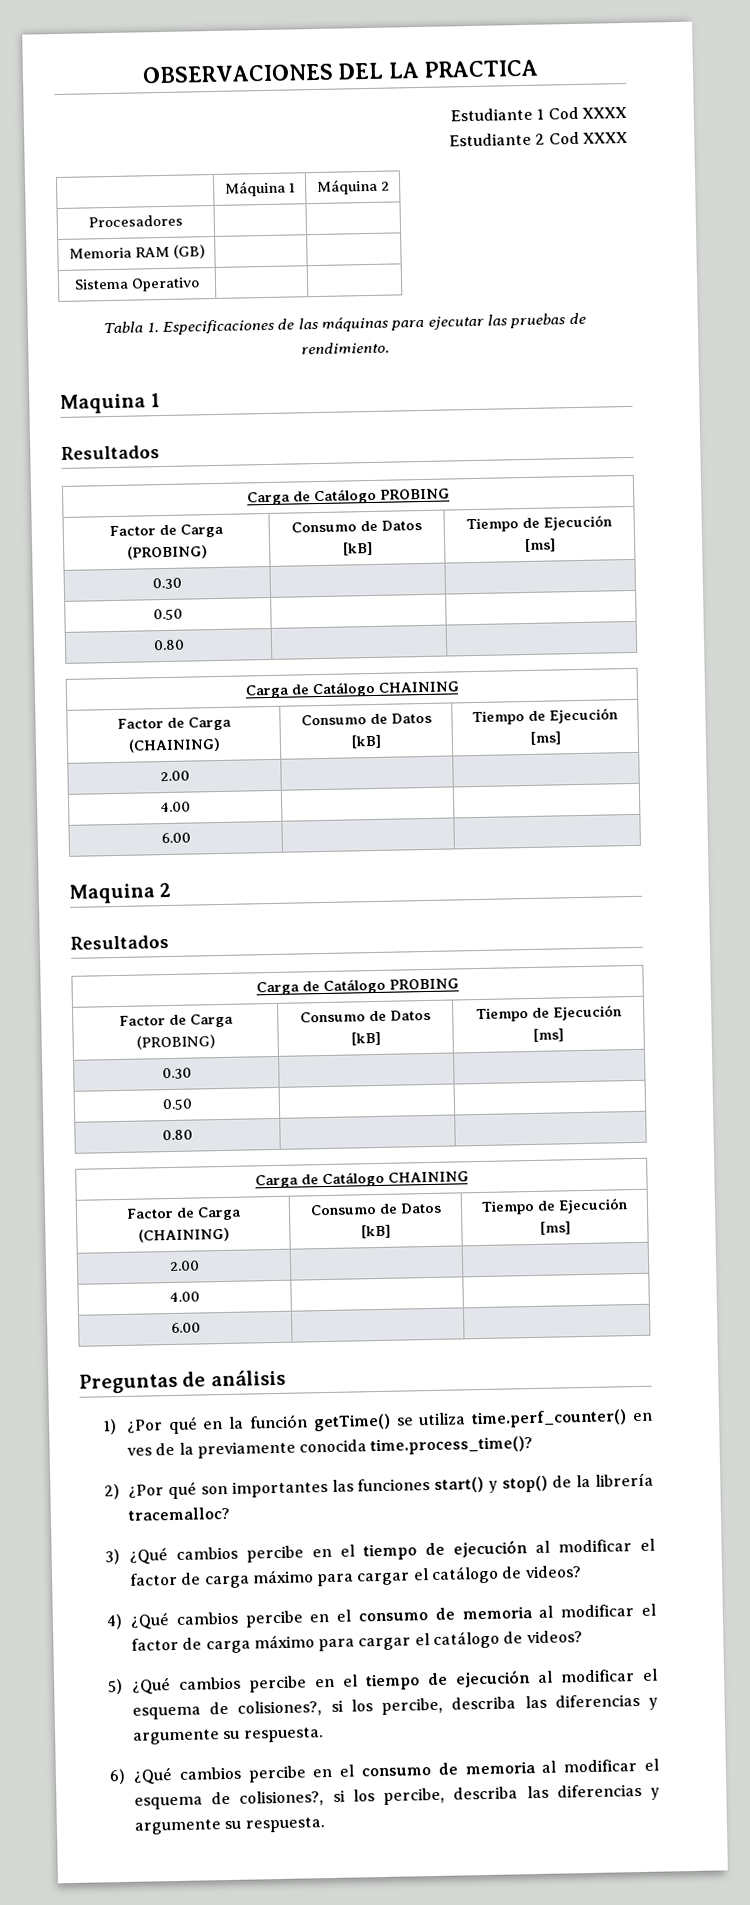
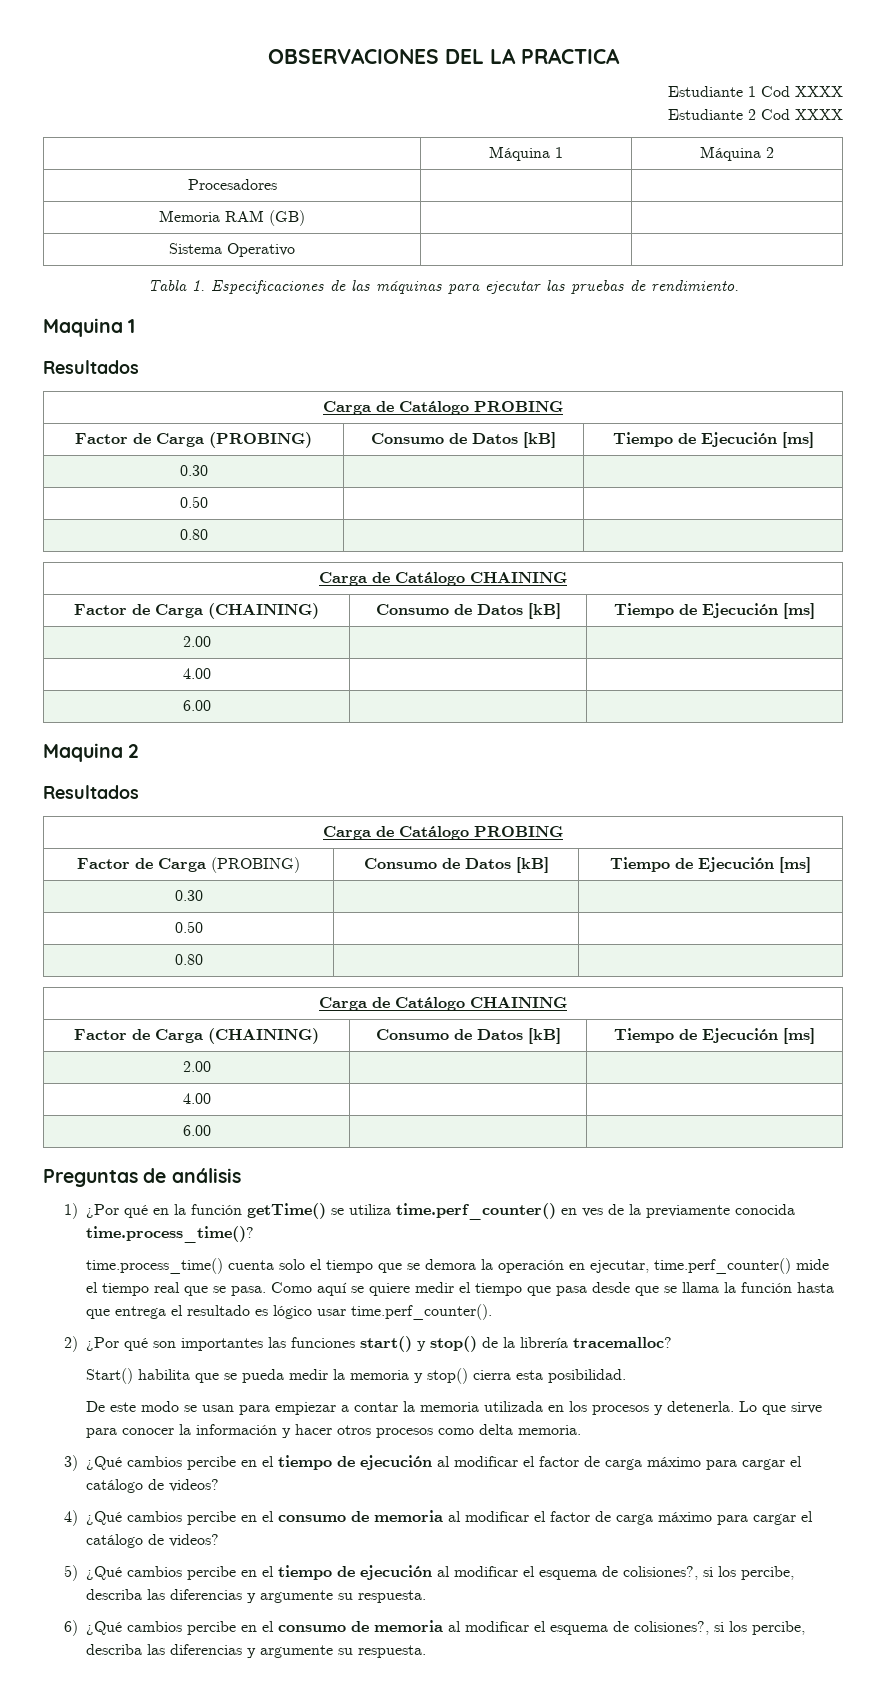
(534, 1446) none -> [85,1258,829,1274] [85,1282,834,1296] [85,1304,492,1320] // time.process_time() cuenta solo el tiempo que se demora la operación en ejecutar, time.perf_counter() mide el tiempo real que se pasa. Como aquí se quiere medir el tiempo que pasa desde que se llama la función hasta que entrega el resultado es lógico usar time.perf_counter().
(230, 1513) none -> [85,1368,626,1384] [85,1401,822,1415] [85,1424,581,1438] // Start() habilita que se pueda medir la memoria y stop() cierra esta posibilidad. // De este modo se usan para empiezar a contar la memoria utilizada en los procesos y detenerla. Lo que sirve para conocer la información y hacer otros procesos como delta memoria.

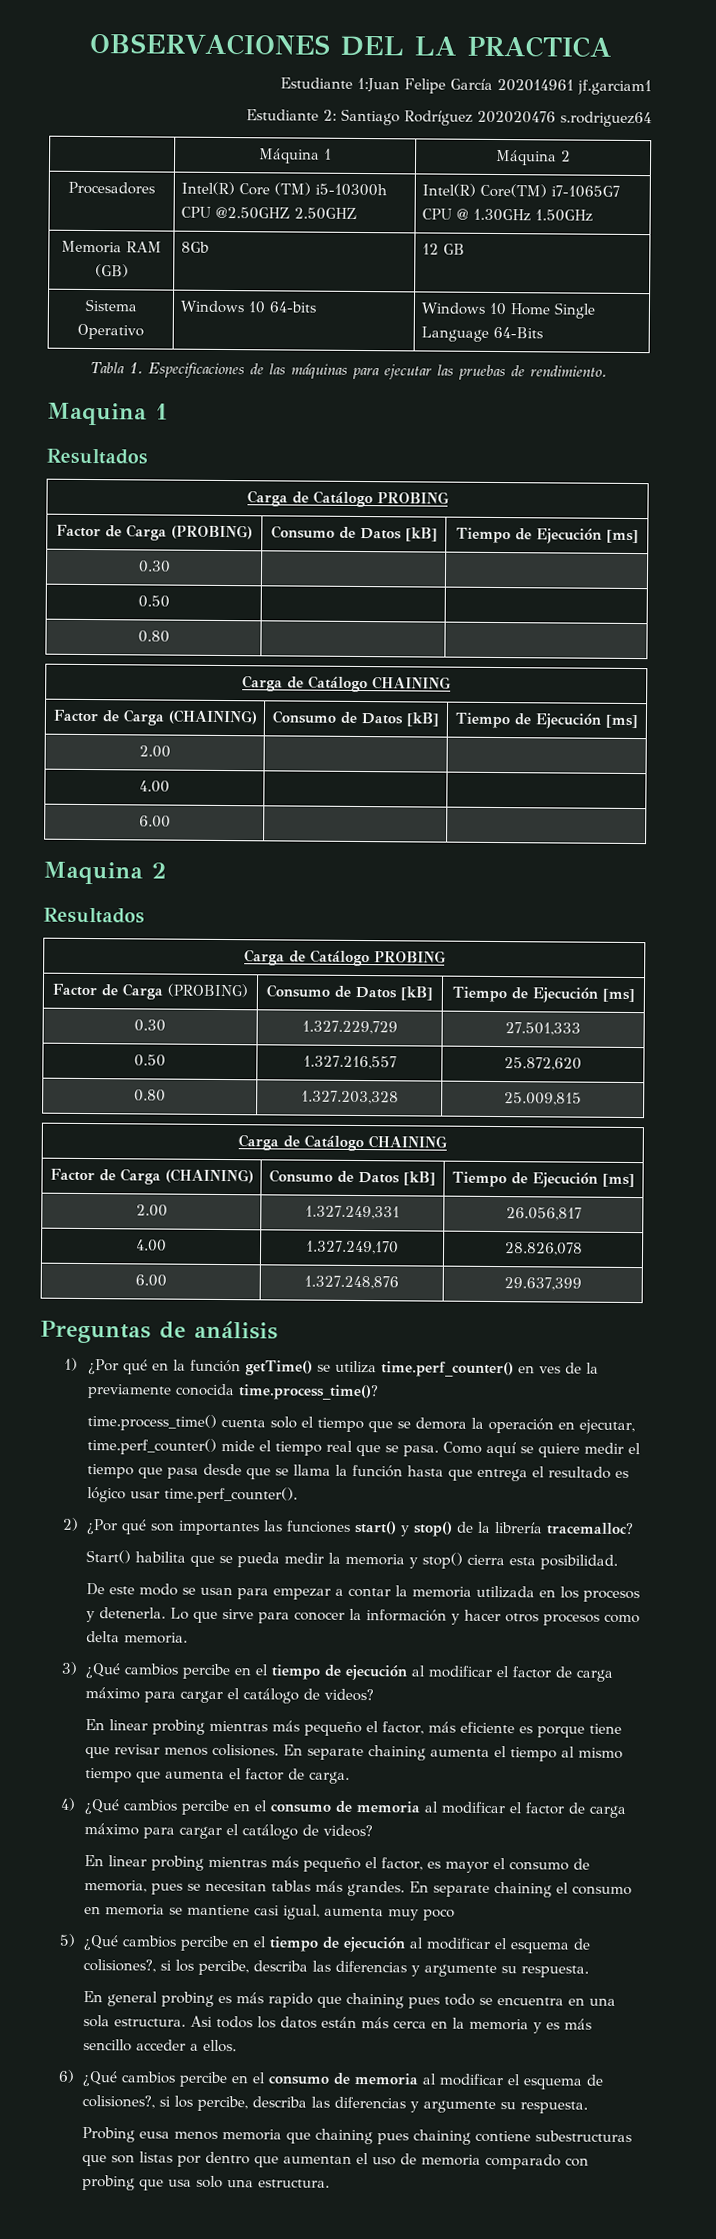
[748,86,843,97] [668,109,843,120] 1 Cod XXXX // Estudiante 2 Cod XXXX -> [357,77,652,96] [246,108,652,128] 1:Juan Felipe García 202014961 jf.garciam1 // Estudiante 2: Santiago Rodríguez 202020476 s.rodriguez64
(277, 184) | -> [180,181,387,197] [180,206,357,220] [421,183,620,198] [421,208,593,222] Intel(R) Core (TM) i5-10300h CPU @2.50GHZ 2.50GHZ | Intel(R) Core(TM) i7-1065G7 CPU @ 1.30GHz 1.50GHz
(305, 218) | -> [180,241,209,253] [421,243,465,255] 8Gb | 12 GB
(295, 250) | -> [179,300,316,314] [420,302,595,319] [420,326,543,342] Windows 10 64-bits | Windows 10 Home Single Language 64-Bits
[174,921,203,933] [174,954,203,965] | // 0.50 | | // 0.80 | | -> [301,1020,398,1035] [505,1022,581,1036] [134,1054,166,1067] [302,1055,397,1070] [504,1057,582,1071] [134,1089,166,1102] [300,1090,399,1105] [504,1092,582,1106] 1.327.229,729 | 27.501,333 // 0.50 | 1.327.216,557 | 25.872,620 // 0.80 | 1.327.203,328 | 25.009,815
[182,1093,211,1104] [182,1125,211,1136] | // 4.00 | | // 6.00 | | -> [305,1205,400,1220] [505,1207,582,1221] [136,1239,167,1252] [306,1240,399,1255] [504,1242,583,1256] [134,1274,167,1287] [304,1275,399,1290] [503,1277,582,1291] 1.327.249,331 | 26.056,817 // 4.00 | 1.327.249,170 | 28.826,078 // 6.00 | 1.327.248,876 | 29.637,399
[274,1402,336,1415] empiezar -> [273,1588,332,1600] empezar
(220, 1485) none -> [85,1719,623,1738] [85,1743,624,1762] [85,1768,351,1784] // En linear probing mientras más pequeño el factor, más eficiente es porque tiene que revisar menos colisiones. En separate chaining aumenta el tiempo al mismo tiempo que aumenta el factor de carga.
(220, 1540) none -> [84,1855,591,1873] [84,1880,633,1898] [84,1904,456,1921] // En linear probing mientras más pequeño el factor, es mayor el consumo de memoria, pues se necesitan tablas más grandes. En separate chaining el consumo en memoria se mantiene casi igual, aumenta muy poco
(427, 1596) none -> [83,1991,617,2009] [83,2015,593,2034] [83,2039,238,2053] // En general probing es más rapido que chaining pues todo se encuentra en una sola estructura. Asi todos los datos están más cerca en la memoria y es más sencillo acceder a ellos.
(427, 1651) none -> [82,2127,633,2145] [82,2151,590,2170] [82,2175,331,2191] // Probing eusa menos memoria que chaining pues chaining contiene subestructuras que son listas por dentro que aumentan el uso de memoria comparado con probing que usa solo una estructura.

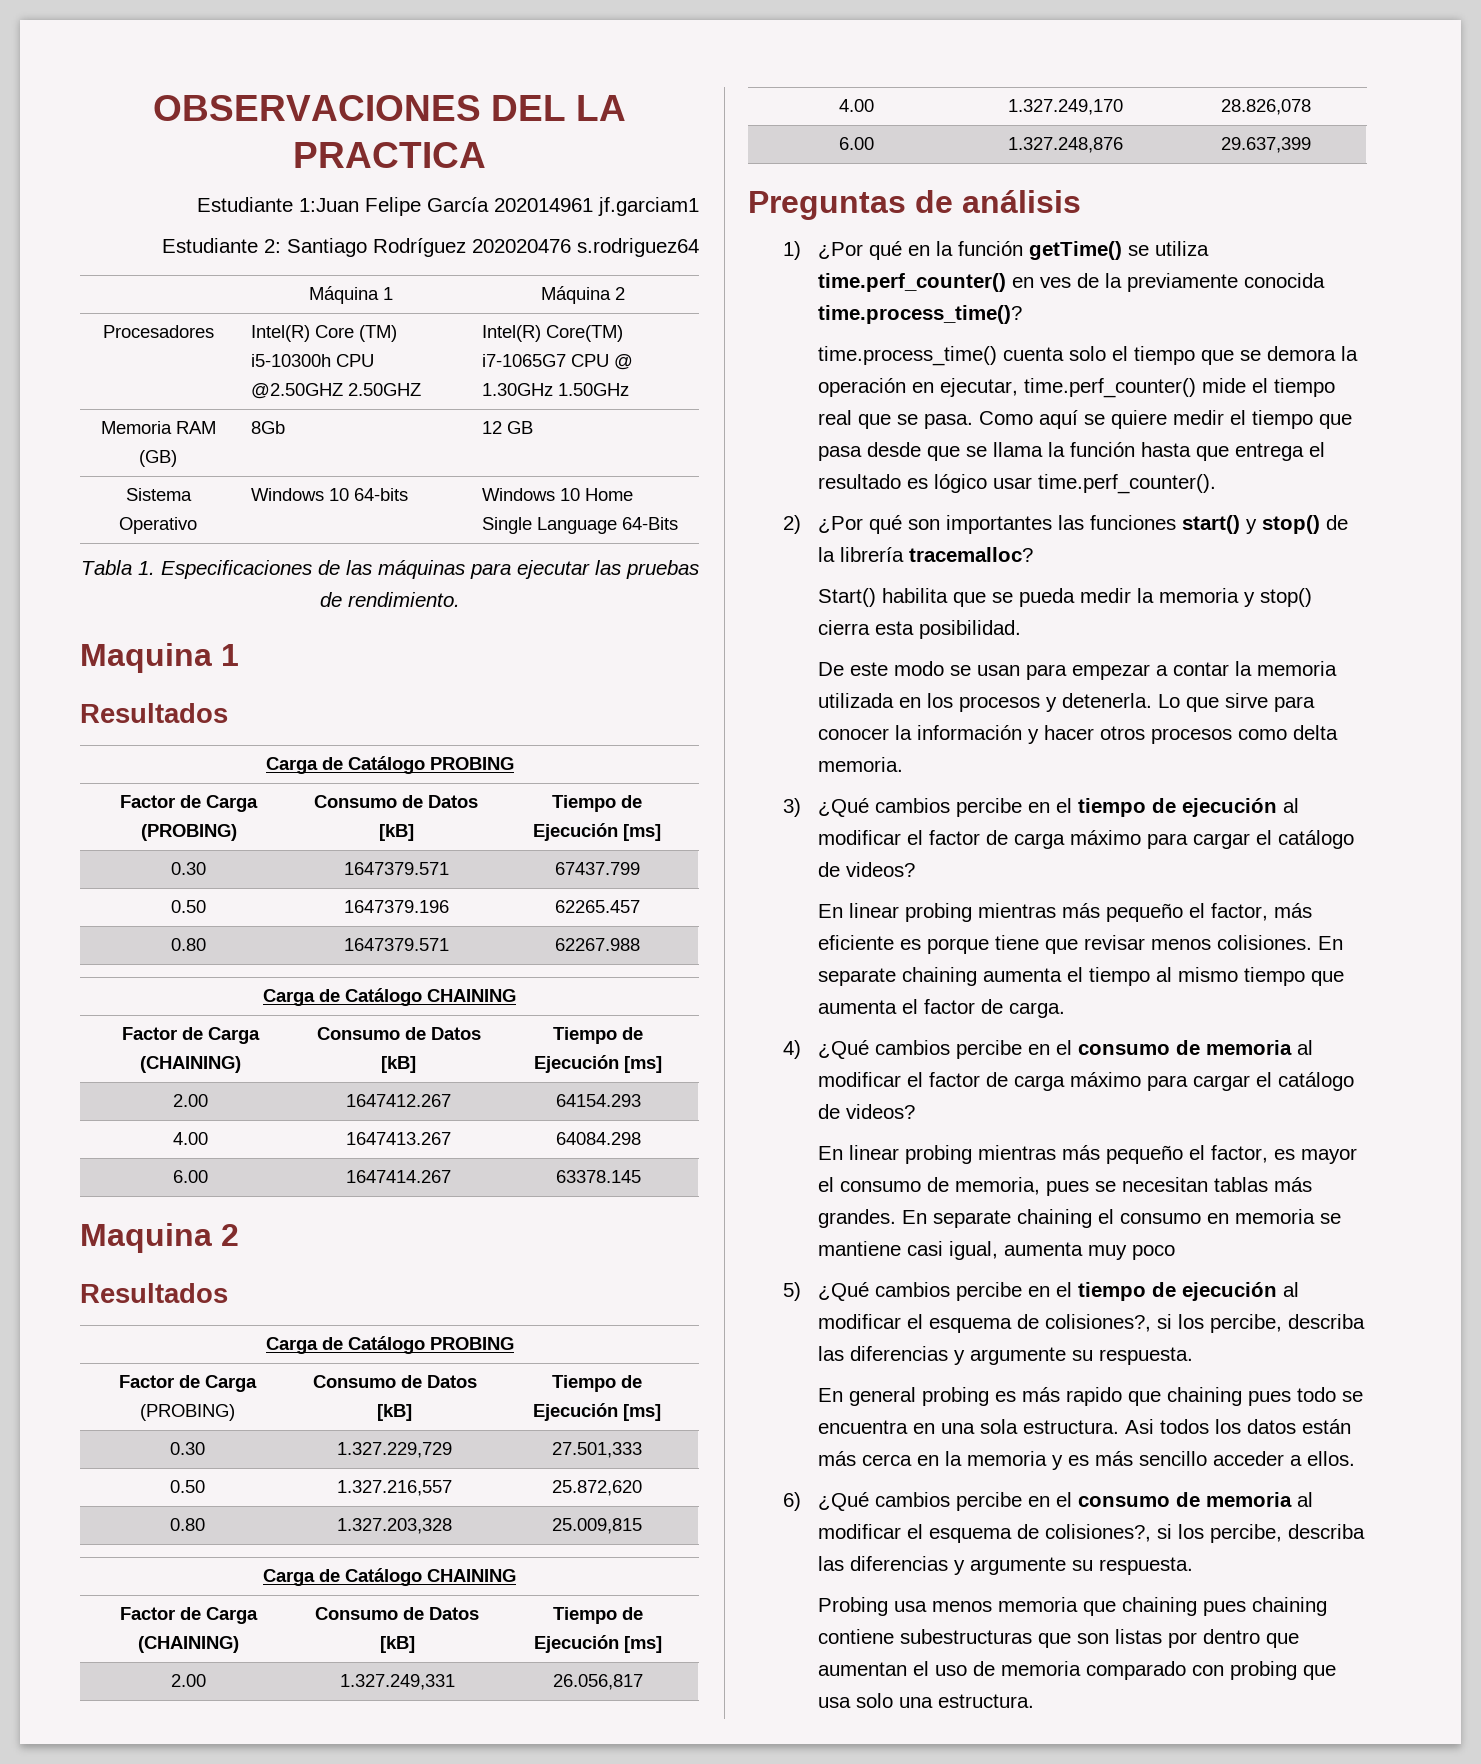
[137,595,170,608] [137,630,170,643] | // 0.50 | | // 0.80 | | -> [343,862,449,875] [554,862,640,875] [171,900,206,913] [343,900,449,913] [554,900,640,913] [171,938,206,951] [343,938,449,951] [554,938,640,951] 1647379.571 | 67437.799 // 0.50 | 1647379.196 | 62265.457 // 0.80 | 1647379.571 | 62267.988
[139,780,170,793] [138,815,171,828] | // 4.00 | | // 6.00 | | -> [346,1094,451,1107] [555,1094,641,1107] [172,1132,208,1145] [346,1132,451,1145] [555,1132,641,1145] [172,1170,208,1183] [346,1170,451,1183] [555,1170,641,1183] 1647412.267 | 64154.293 // 4.00 | 1647413.267 | 64084.298 // 6.00 | 1647414.267 | 63378.145
[139,2131,171,2139] eusa -> [893,1601,927,1612] usa

